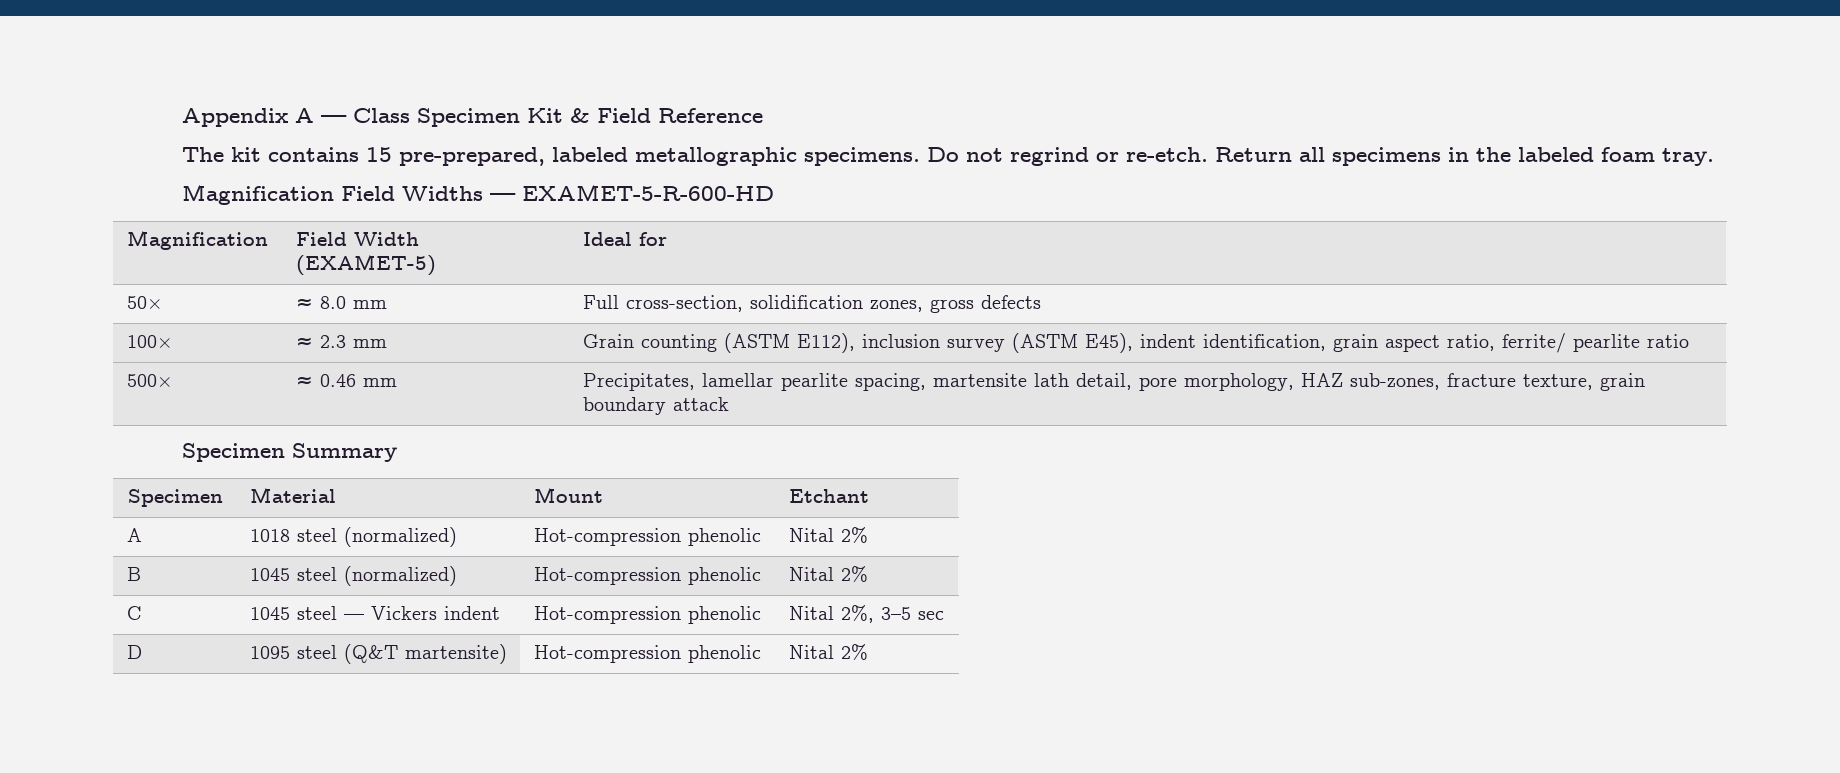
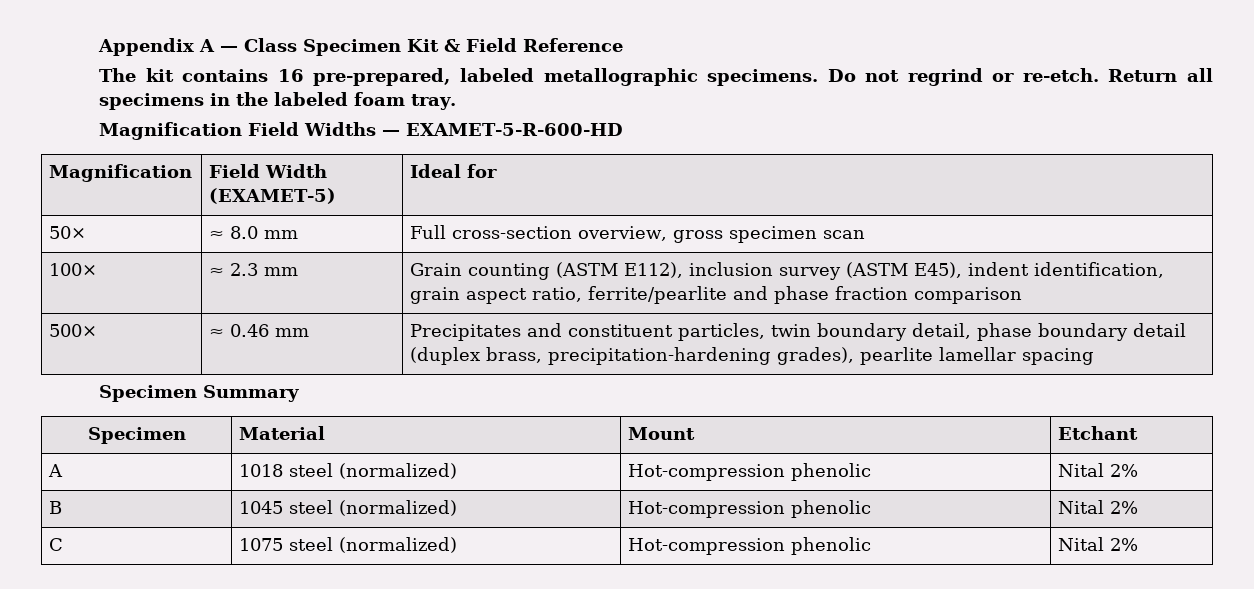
[365,147,392,162] 15 -> [277,69,304,82] 16
[625,295,1041,313] cross-section, solidification zones, gross defects -> [452,226,866,243] cross-section overview, gross specimen scan
[1501,333,1689,353] ferrite/ pearlite ratio -> [588,286,1023,304] ferrite/pearlite and phase fraction comparison
[582,373,1645,391] [582,397,729,415] Precipitates, lamellar pearlite spacing, martensite lath detail, pore morphology, HAZ sub-zones, fracture texture, grain boundary attack -> [410,323,1187,341] [410,347,1095,365] Precipitates and constituent particles, twin boundary detail, phase boundary detail (duplex brass, precipitation-hardening grades), pearlite lamellar spacing
[249,606,500,620] [533,606,761,624] [788,605,944,623] [126,645,142,659] [249,644,507,664] 1045 steel — Vickers indent | Hot-compression phenolic | Nital 2%, 3–5 sec // D | 1095 steel (Q&T martensite) -> [239,537,458,553] 1075 steel (normalized)

